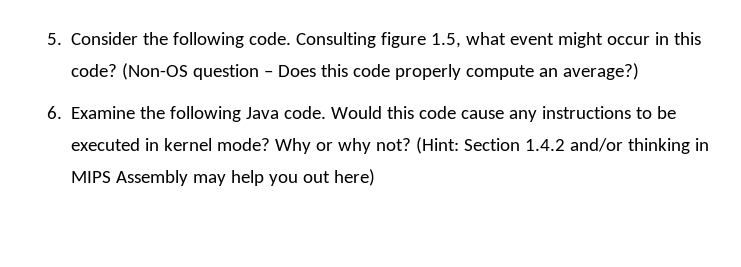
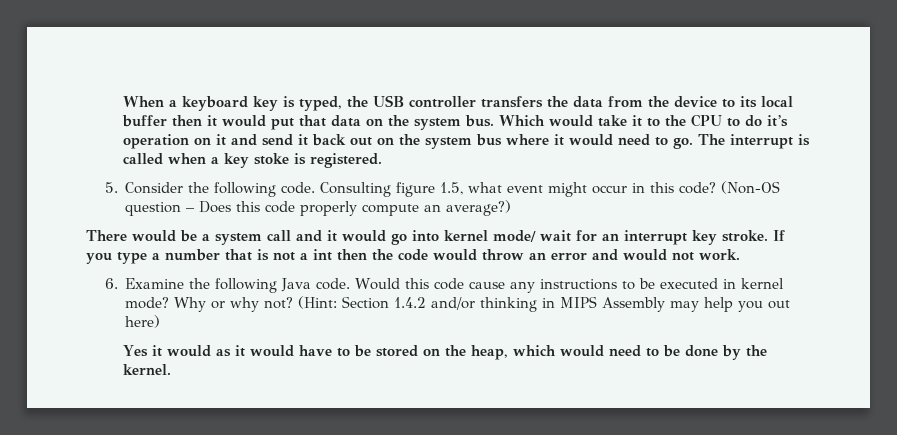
(47, 39) none -> [122,95,793,111] [121,114,788,130] [122,134,810,149] [122,153,382,168] When a keyboard key is typed, the USB controller transfers the data from the device to its local buffer then it would put that data on the system bus. Which would take it to the CPU to do it’s operation on it and send it back out on the system bus where it would need to go. The interrupt is called when a key stoke is registered. //
(640, 71) none -> [86,230,785,245] [86,249,740,264] // There would be a system call and it would go into kernel mode/ wait for an interrupt key stroke. If you type a number that is not a int then the code would throw an error and would not work.
(376, 177) none -> [122,345,767,360] [122,364,171,375] // Yes it would as it would have to be stored on the heap, which would need to be done by the kernel.

